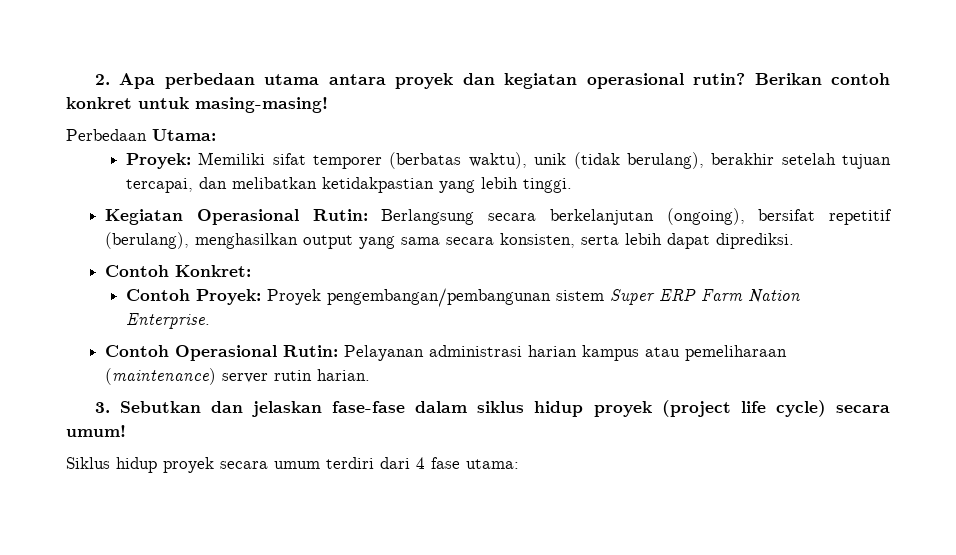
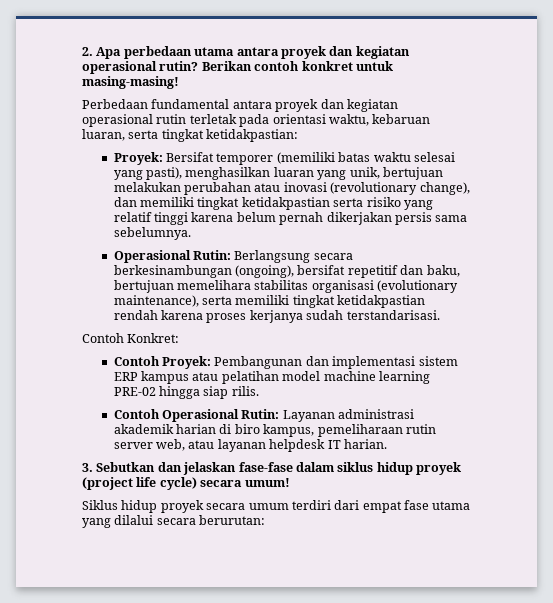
[152,129,216,141] [126,152,891,169] [126,177,573,193] [105,209,184,225] Utama: // Proyek: Memiliki sifat temporer (berbatas waktu), unik (tidak berulang), berakhir setelah tujuan tercapai, dan melibatkan ketidakpastian yang lebih tinggi. // Kegiatan -> [151,99,398,112] [82,114,431,127] [82,129,299,142] [113,152,455,165] [113,167,443,180] [113,182,470,195] [113,197,433,210] [113,212,468,225] [113,227,191,240] fundamental antara proyek dan kegiatan operasional rutin terletak pada orientasi waktu, kebaruan luaran, serta tingkat ketidakpastian: // Proyek: Bersifat temporer (memiliki batas waktu selesai yang pasti), menghasilkan luaran yang unik, bertujuan melakukan perubahan atau inovasi (revolutionary change), dan memiliki tingkat ketidakpastian serta risiko yang relatif tinggi karena belum pernah dikerjakan persis sama sebelumnya. //
[549,209,654,225] berkelanjutan -> [113,265,232,278] berkesinambungan
[105,232,795,249] [105,265,252,277] [126,288,801,307] [126,313,211,329] [105,345,788,361] [105,368,313,385] (berulang), menghasilkan output yang sama secara konsisten, serta lebih dapat diprediksi. // Contoh Konkret: // Contoh Proyek: Proyek pengembangan/pembangunan sistem Super ERP Farm Nation Enterprise. // Contoh Operasional Rutin: Pelayanan administrasi harian kampus atau pemeliharaan (maintenance) server rutin -> [400,265,460,277] [113,280,459,293] [113,295,426,308] [113,310,440,323] [82,333,180,343] [113,356,458,369] [113,371,430,384] [113,386,259,399] [113,409,415,422] [113,424,436,437] [113,439,341,452] dan baku, bertujuan memelihara stabilitas organisasi (evolutionary maintenance), serta memiliki tingkat ketidakpastian rendah karena proses kerjanya sudah terstandarisasi. // Contoh Konkret: // Contoh Proyek: Pembangunan dan implementasi sistem ERP kampus atau pelatihan model machine learning PRE-02 hingga siap rilis. // Contoh Operasional Rutin: Layanan administrasi akademik harian di biro kampus, pemeliharaan rutin server web, atau layanan helpdesk IT
[416,457,519,469] 4 fase utama: -> [362,500,471,513] [82,515,266,528] empat fase utama yang dilalui secara berurutan:

